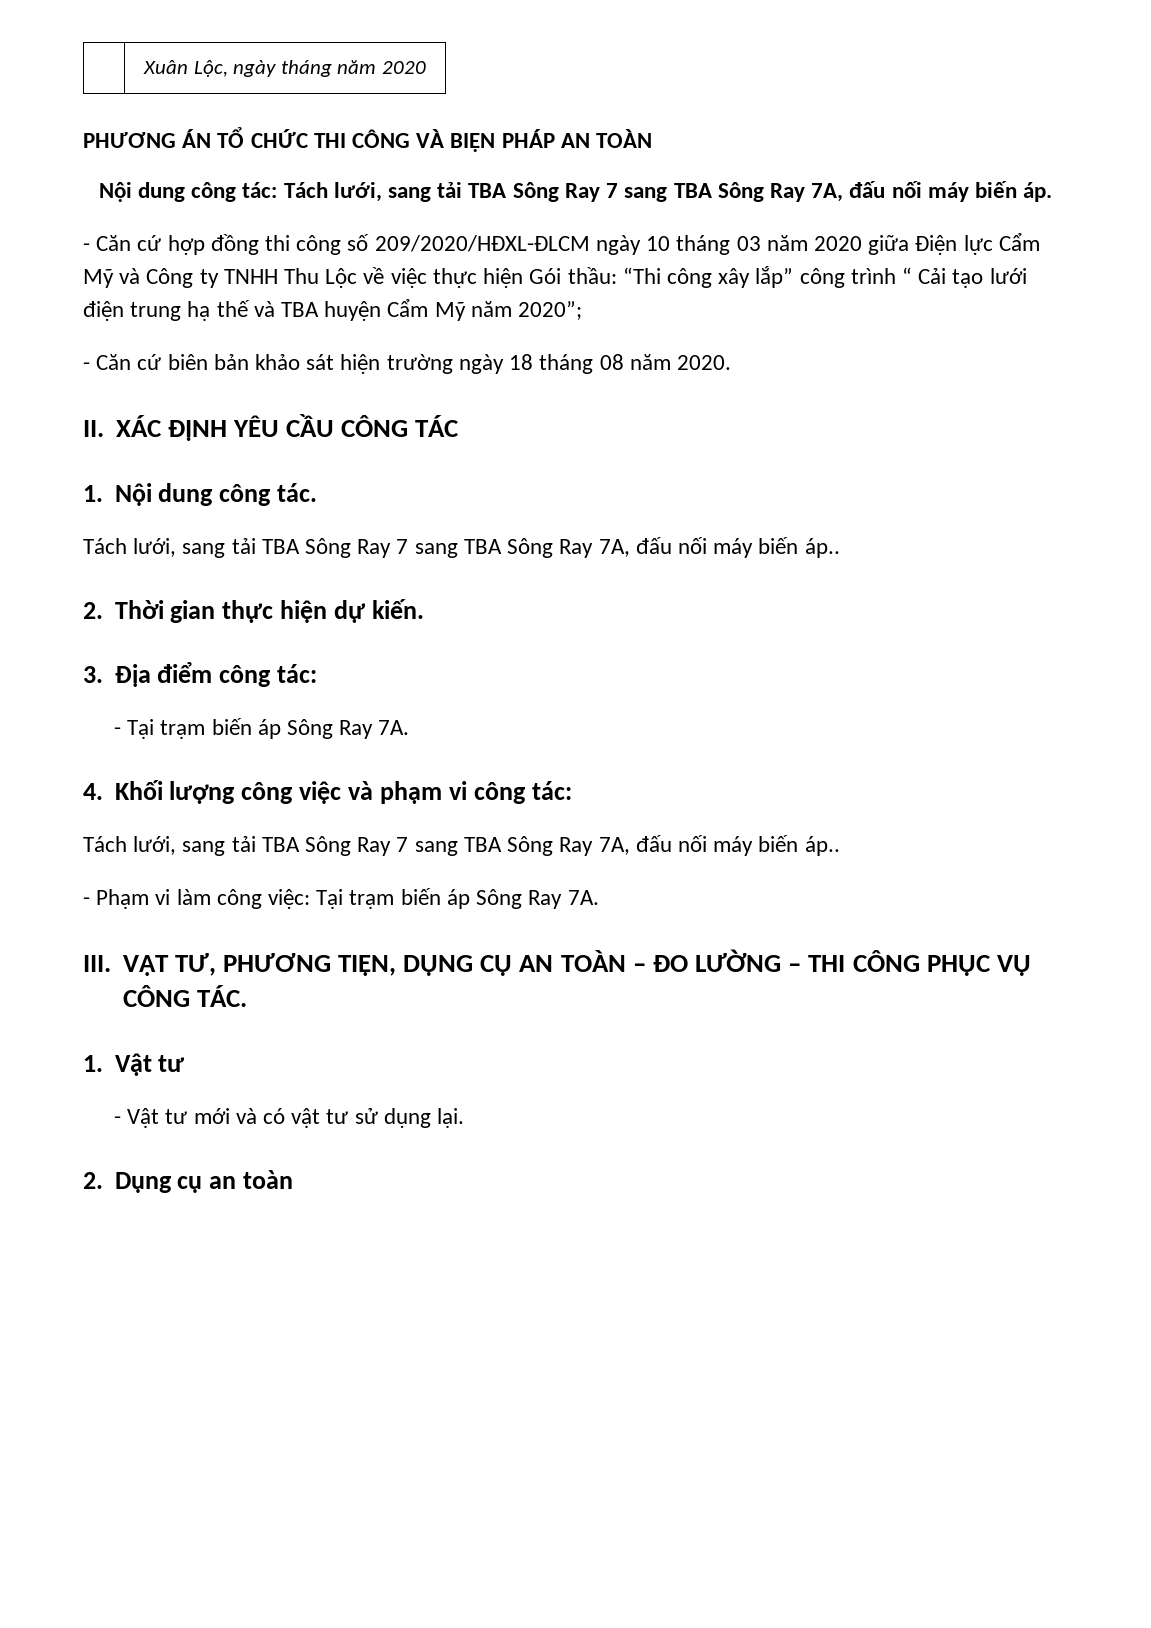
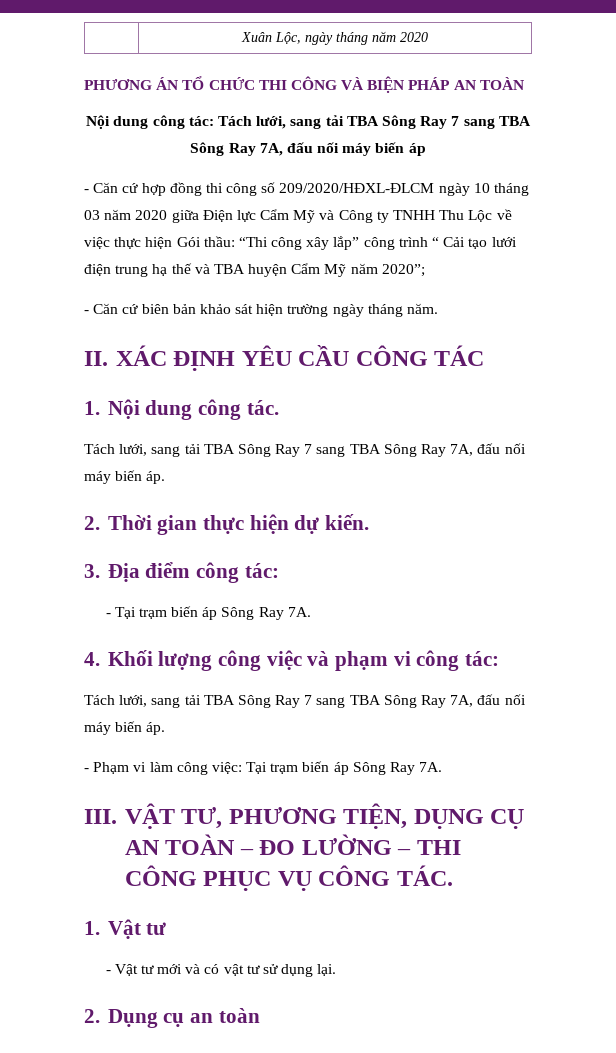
[1023,182,1053,202] áp. -> [408,143,426,156] áp
[509,354,731,374] 18 tháng 08 năm 2020. -> [367,303,439,317] tháng năm.
[804,538,840,558] áp.. -> [146,471,166,484] áp.
[804,836,840,856] áp.. -> [146,722,166,735] áp.

